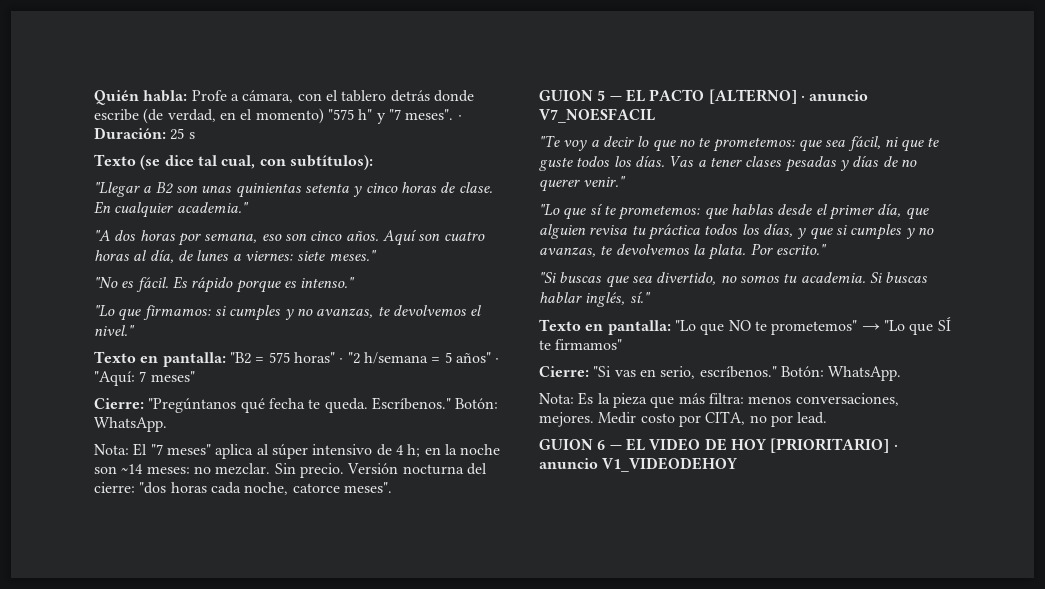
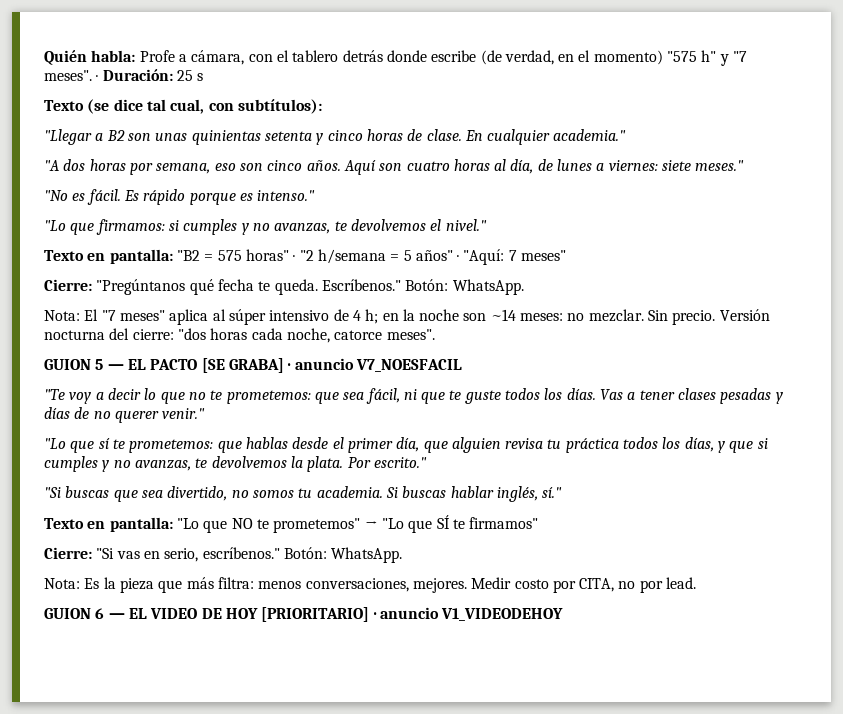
[708,89,797,104] [ALTERNO] -> [201,358,284,373] [SE GRABA]

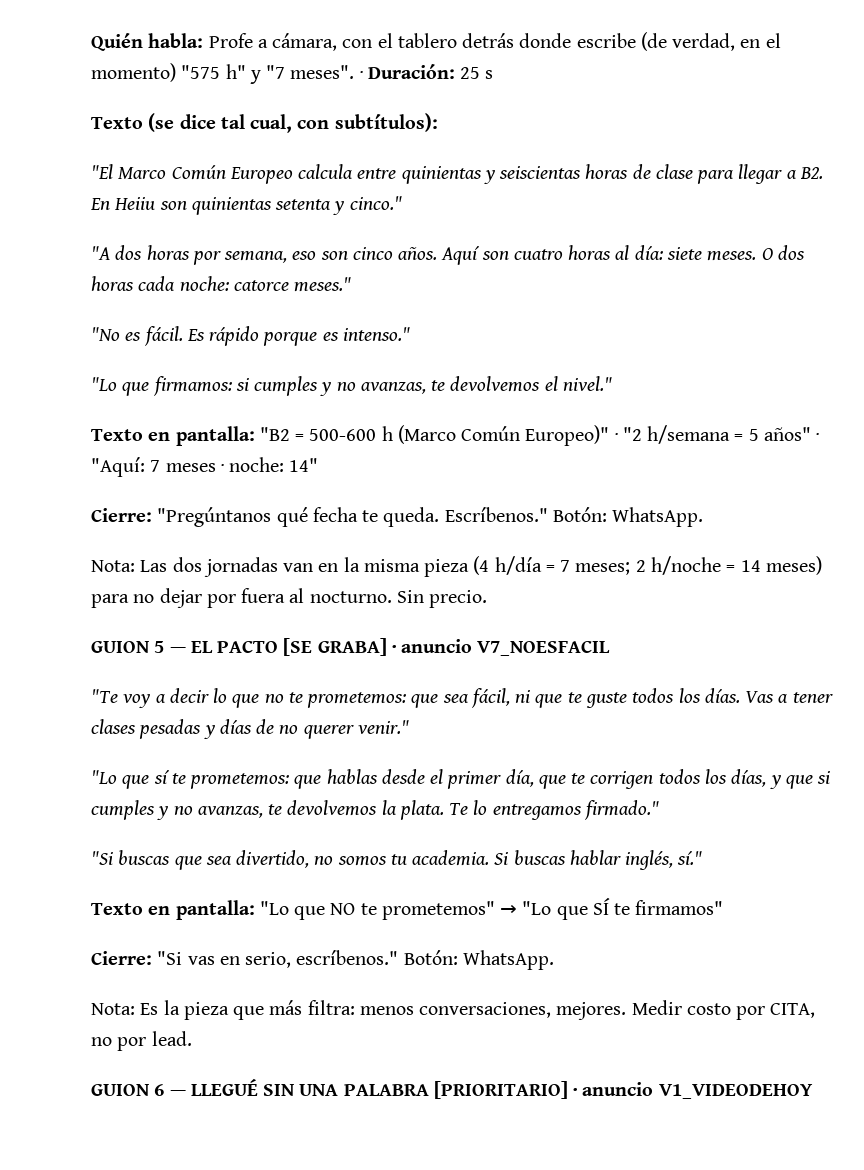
[44,129,627,145] "Llegar a B2 son unas quinientas setenta y cinco horas de clase. En cualquier academia." -> [91,164,823,184] [90,196,402,215] "El Marco Común Europeo calcula entre quinientas y seiscientas horas de clase para llegar a B2. En Heiiu son quinientas setenta y cinco."
[510,159,692,174] día, de lunes a viernes: siete -> [634,245,805,261] [91,276,289,291] día: siete meses. O dos horas cada noche: catorce
[217,249,289,261] 575 horas" -> [309,425,610,446] 500-600 h (Marco Común Europeo)"
[521,250,567,261] meses" -> [165,457,319,472] meses · noche: 14"
[84,309,770,325] [44,328,435,343] El "7 meses" aplica al súper intensivo de 4 h; en la noche son ~14 meses: no mezclar. Sin precio. Versión nocturna del cierre: "dos horas cada noche, catorce meses". -> [140,556,822,577] [91,588,488,608] Las dos jornadas van en la misma pieza (4 h/día = 7 meses; 2 h/noche = 14 meses) para no dejar por fuera al nocturno. Sin precio.
[451,437,619,453] alguien revisa tu práctica -> [571,771,654,789] te corrigen
[347,457,427,468] Por escrito." -> [449,800,659,820] Te lo entregamos firmado."
[128,608,258,619] EL VIDEO DE HOY -> [190,1078,429,1096] LLEGUÉ SIN UNA PALABRA

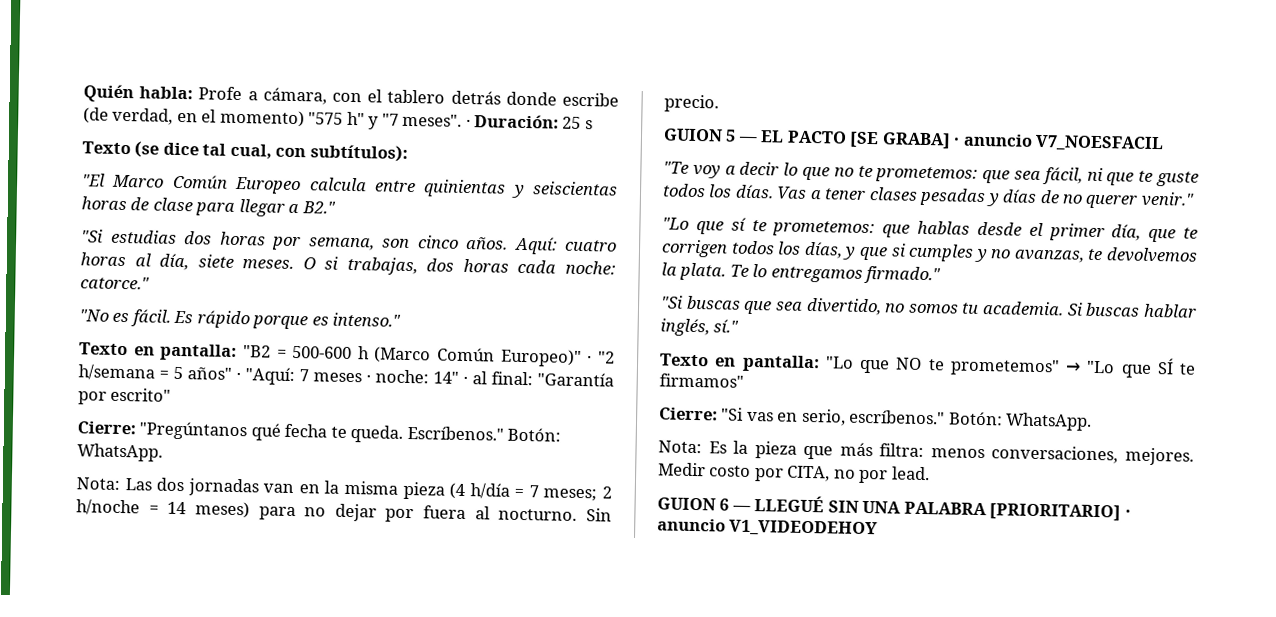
[799,167,823,179] [90,196,402,215] [91,246,110,260] B2. En Heiiu son quinientas setenta y cinco." // "A -> [301,201,336,214] [81,229,177,244] B2." // "Si estudias
[292,251,317,260] eso -> (375, 244) none
[441,246,509,265] Aquí son -> [513,236,558,255] Aquí:
[634,245,663,260] día: -> [159,253,190,271] día,
(773, 254) none -> [324,256,418,276] si trabajas,
[233,277,352,292] catorce meses." -> [80,276,150,290] catorce."
[91,376,612,396] // "Lo que firmamos: si cumples y no avanzas, te devolvemos el nivel." -> (402, 319) none
(319, 465) none -> [463,371,614,387] [78,387,172,405] · al final: "Garantía por escrito"

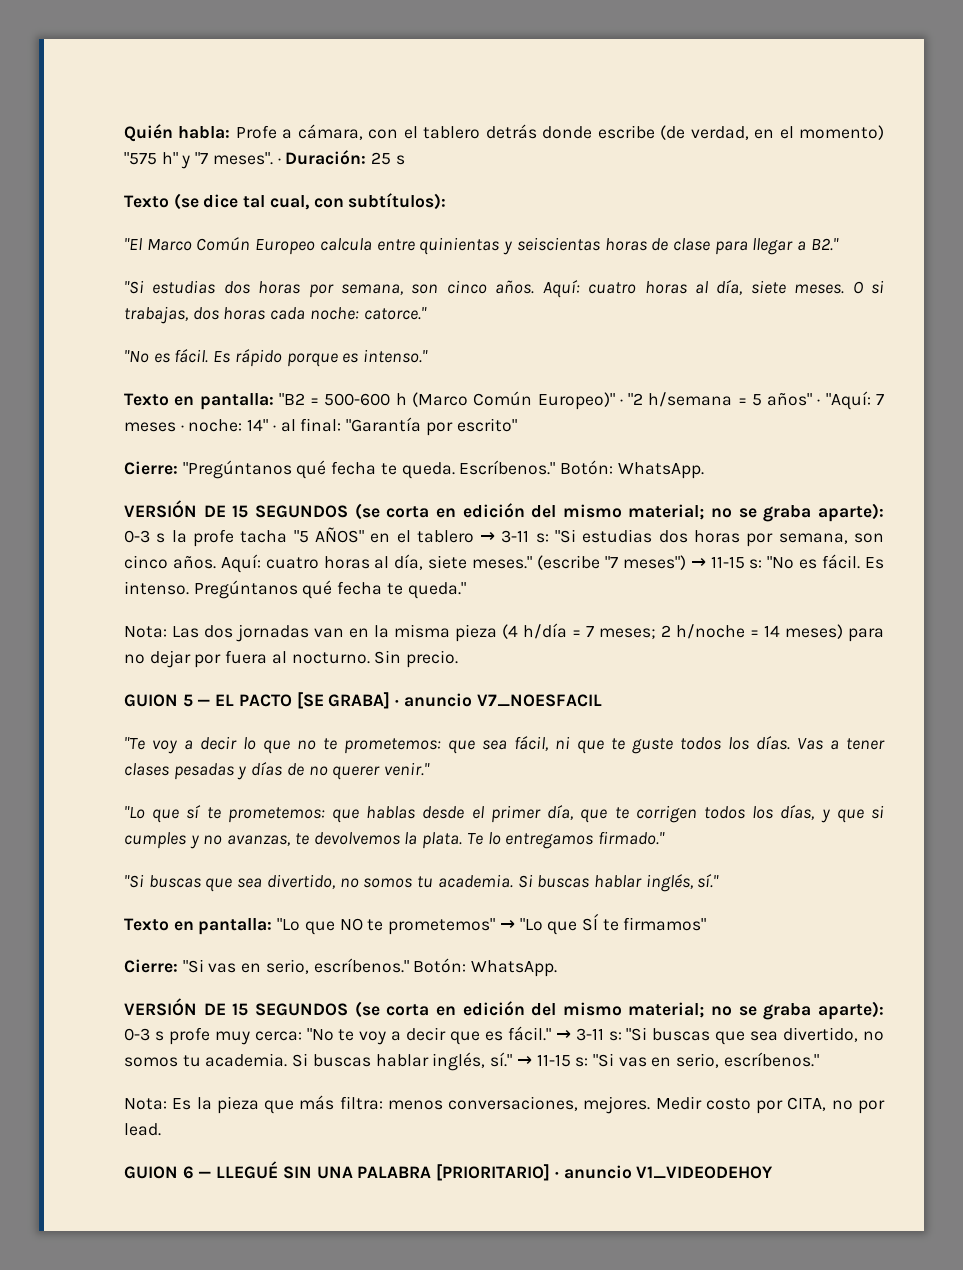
(163, 452) none -> [124,500,884,522] [124,527,884,547] [124,554,885,573] [124,580,466,599] // VERSIÓN DE 15 SEGUNDOS (se corta en edición del mismo material; no se graba aparte): 0-3 s la profe tacha "5 AÑOS" en el tablero → 3-11 s: "Si estudias dos horas por semana, son cinco años. Aquí: cuatro horas al día, siete meses." (escribe "7 meses") → 11-15 s: "No es fácil. Es intenso. Pregúntanos qué fecha te queda."
(1093, 421) none -> [124,998,884,1020] [124,1026,885,1045] [124,1052,819,1071] // VERSIÓN DE 15 SEGUNDOS (se corta en edición del mismo material; no se graba aparte): 0-3 s profe muy cerca: "No te voy a decir que es fácil." → 3-11 s: "Si buscas que sea divertido, no somos tu academia. Si buscas hablar inglés, sí." → 11-15 s: "Si vas en serio, escríbenos."

